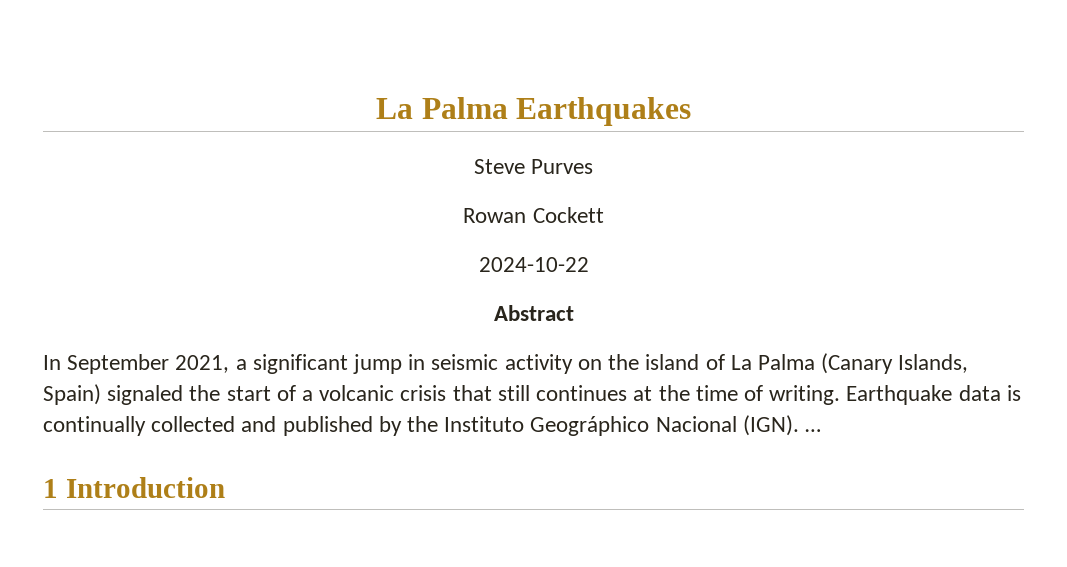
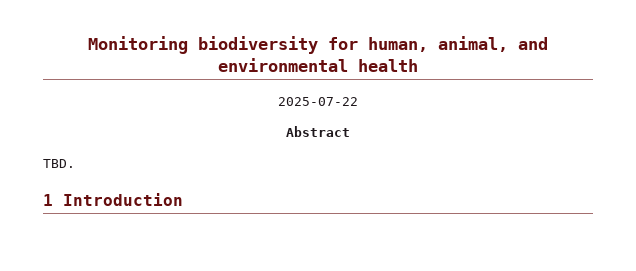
[375,97,692,126] [473,159,594,174] [463,207,604,223] [478,257,589,272] [493,305,574,321] [43,353,969,374] [43,384,1021,405] [43,415,822,436] La Palma Earthquakes // Steve Purves // Rowan Cockett // 2024-10-22 // Abstract // In September 2021, a significant jump in seismic activity on the island of La Palma (Canary Islands, Spain) signaled the start of a volcanic crisis that still continues at the time of writing. Earthquake data is continually collected and published by the Instituto Geográphico Nacional (IGN). … -> [88,36,548,54] [218,58,418,72] [278,97,358,106] [286,126,350,137] [43,159,75,168] Monitoring biodiversity for human, animal, and environmental health // 2025-07-22 // Abstract // TBD.

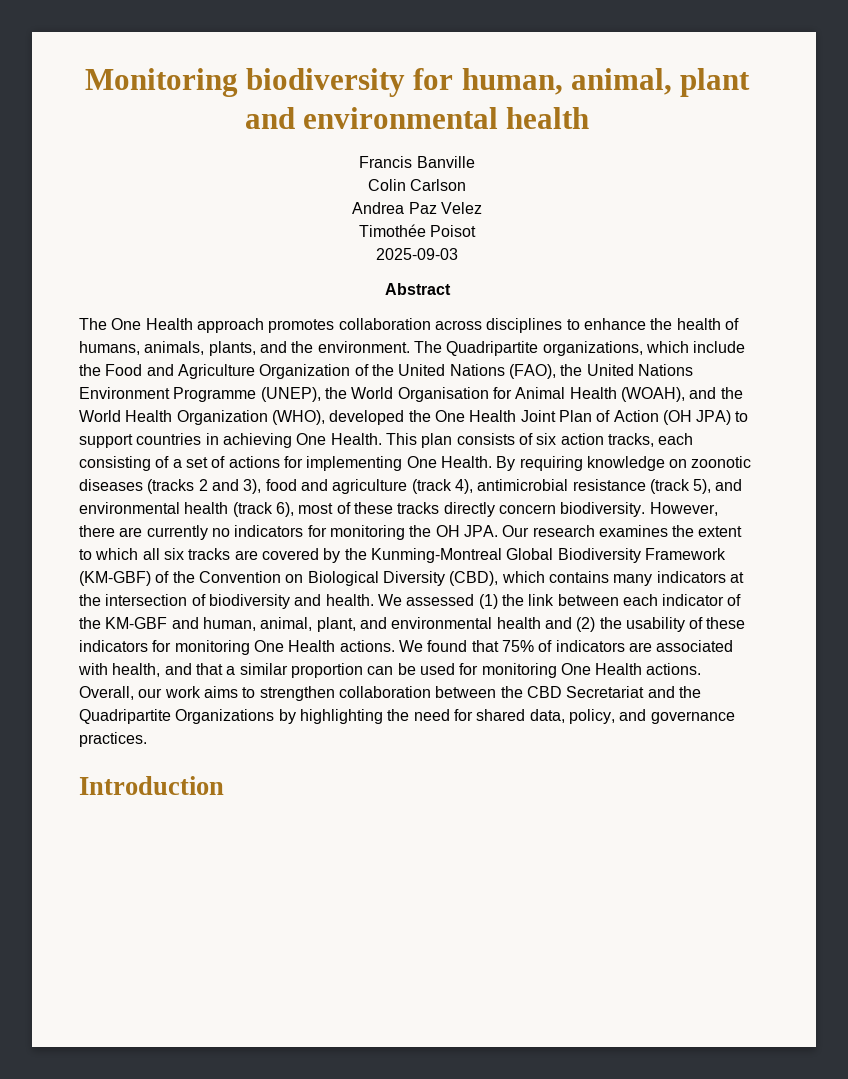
(508, 44) none -> [680,68,751,97] plant
[278,97,358,106] [286,126,350,137] [43,159,75,168] [43,194,53,206] 2025-07-22 // Abstract // TBD. // 1 -> [359,156,475,168] [367,179,467,191] [352,202,482,214] [358,224,477,237] [376,248,458,260] [384,283,451,295] [79,318,739,333] [79,341,746,356] [79,364,693,379] [79,387,743,402] [79,410,749,425] [79,433,694,448] [79,456,752,471] [79,479,743,494] [79,502,718,517] [79,525,743,540] [79,548,726,563] [79,571,744,586] [79,594,742,609] [79,617,746,632] [79,640,734,655] [78,663,702,678] [79,686,701,701] [79,709,735,724] [79,732,147,747] Francis Banville // Colin Carlson // Andrea Paz Velez // Timothée Poisot // 2025-09-03 // Abstract // The One Health approach promotes collaboration across disciplines to enhance the health of humans, animals, plants, and the environment. The Quadripartite organizations, which include the Food and Agriculture Organization of the United Nations (FAO), the United Nations Environment Programme (UNEP), the World Organisation for Animal Health (WOAH), and the World Health Organization (WHO), developed the One Health Joint Plan of Action (OH JPA) to support countries in achieving One Health. This plan consists of six action tracks, each consisting of a set of actions for implementing One Health. By requiring knowledge on zoonotic diseases (tracks 2 and 3), food and agriculture (track 4), antimicrobial resistance (track 5), and environmental health (track 6), most of these tracks directly concern biodiversity. However, there are currently no indicators for monitoring the OH JPA. Our research examines the extent to which all six tracks are covered by the Kunming-Montreal Global Biodiversity Framework (KM-GBF) of the Convention on Biological Diversity (CBD), which contains many indicators at the intersection of biodiversity and health. We assessed (1) the link between each indicator of the KM-GBF and human, animal, plant, and environmental health and (2) the usability of these indicators for monitoring One Health actions. We found that 75% of indicators are associated with health, and that a similar proportion can be used for monitoring One Health actions. Overall, our work aims to strengthen collaboration between the CBD Secretariat and the Quadripartite Organizations by highlighting the need for shared data, policy, and governance practices. //

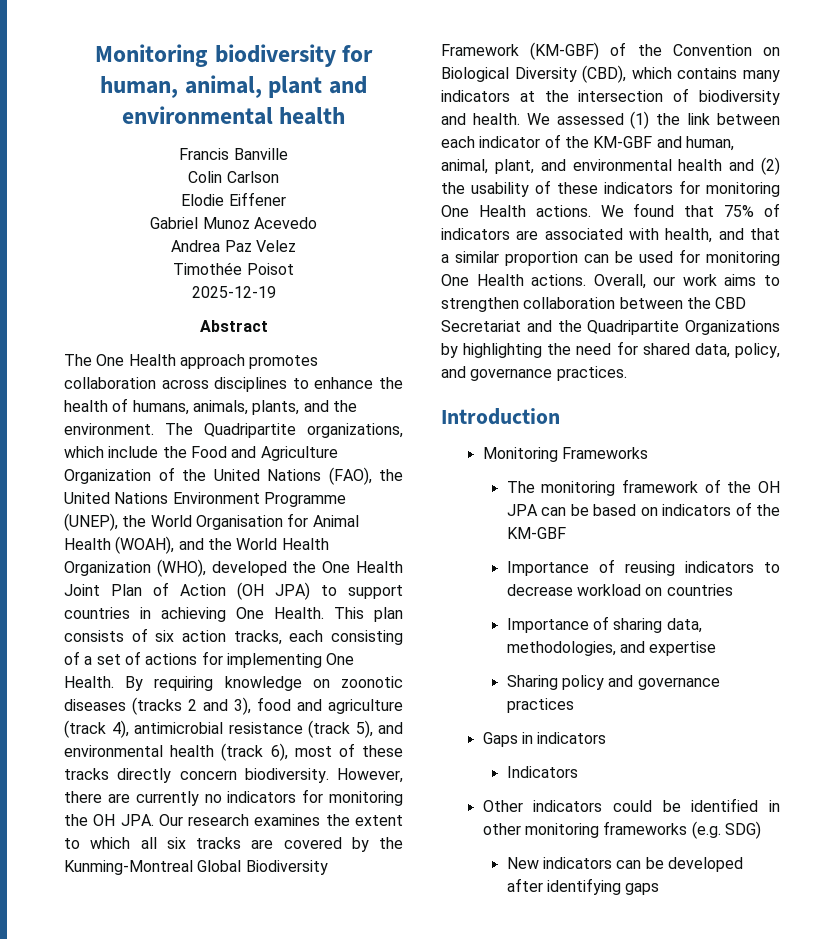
(467, 185) none -> [181,192,286,206] [150,217,317,229] // Elodie Eiffener // Gabriel Munoz Acevedo
[376,248,458,260] 2025-09-03 -> [191,286,276,298] 2025-12-19
(224, 785) none -> [482,447,648,462] [506,479,780,496] [506,502,780,516] [506,527,566,539] [506,559,780,576] [506,584,733,596] [506,616,702,633] [506,641,717,656] [506,675,720,690] [506,698,574,713] [482,732,607,747] [506,766,578,778] [482,798,780,812] [482,821,761,839] [506,857,743,872] [506,878,660,895] // Monitoring Frameworks // The monitoring framework of the OH JPA can be based on indicators of the KM-GBF // Importance of reusing indicators to decrease workload on countries // Importance of sharing data, methodologies, and expertise // Sharing policy and governance practices // Gaps in indicators // Indicators // Other indicators could be identified in other monitoring frameworks (e.g. SDG) // New indicators can be developed after identifying gaps

